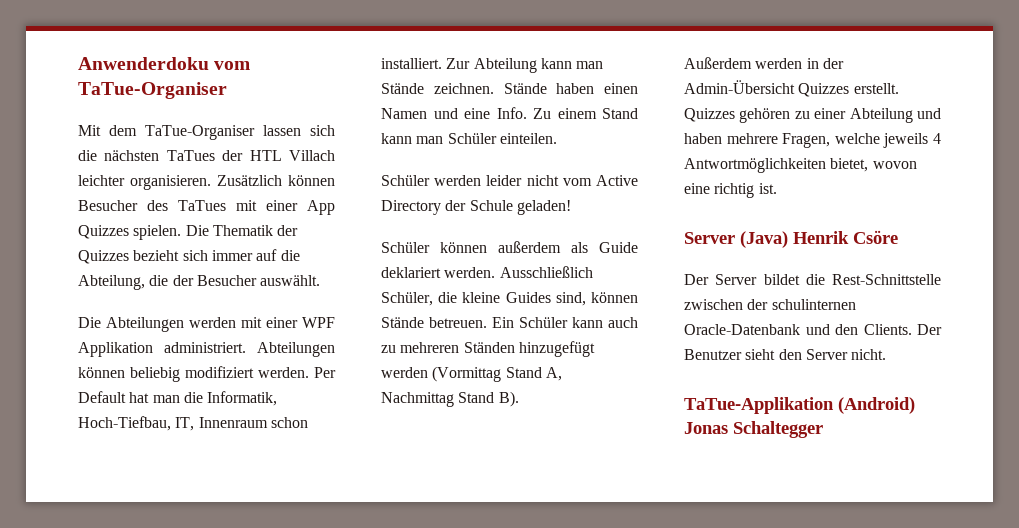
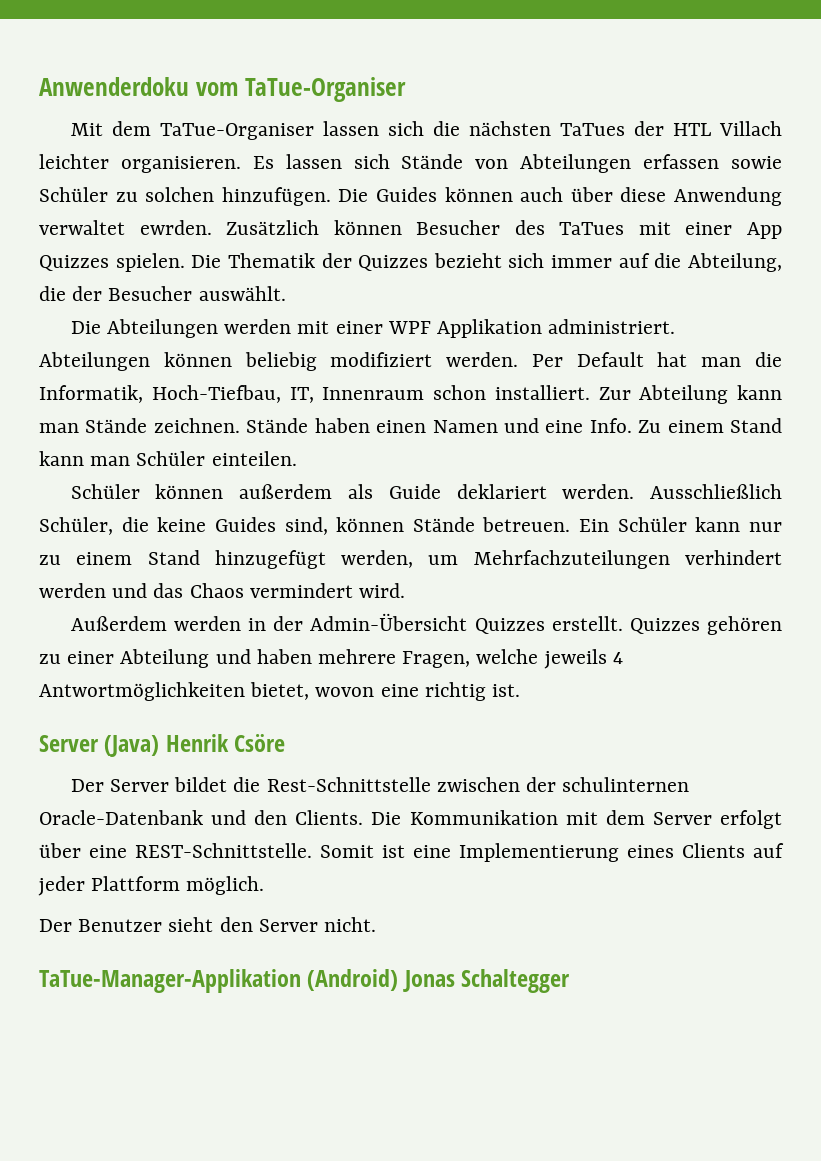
(211, 182) none -> [252,154,783,173] [39,187,783,206] [39,220,212,235] Es lassen sich Stände von Abteilungen erfassen sowie Schüler zu solchen hinzufügen. Die Guides können auch über diese Anwendung verwaltet ewrden.
[381,175,638,186] [381,200,571,215] // Schüler werden leider nicht vom Active Directory der Schule geladen! -> (297, 458) none
[462,292,501,303] kleine -> [157,517,207,532] keine
[608,317,638,328] [381,341,595,357] [381,366,562,382] [381,391,519,407] auch zu mehreren Ständen hinzugefügt werden (Vormittag Stand A, Nachmittag Stand B). -> [748,522,782,532] [39,550,782,569] [39,583,406,598] nur zu einem Stand hinzugefügt werden, um Mehrfachzuteilungen verhindert werden und das Chaos vermindert wird.
(912, 329) none -> [371,810,782,829] [39,843,784,862] [38,876,265,896] Die Kommunikation mit dem Server erfolgt über eine REST-Schnittstelle. Somit ist eine Implementierung eines Clients auf jeder Plattform möglich. //
[684,397,834,414] TaTue-Applikation -> [39,969,301,993] TaTue-Manager-Applikation

